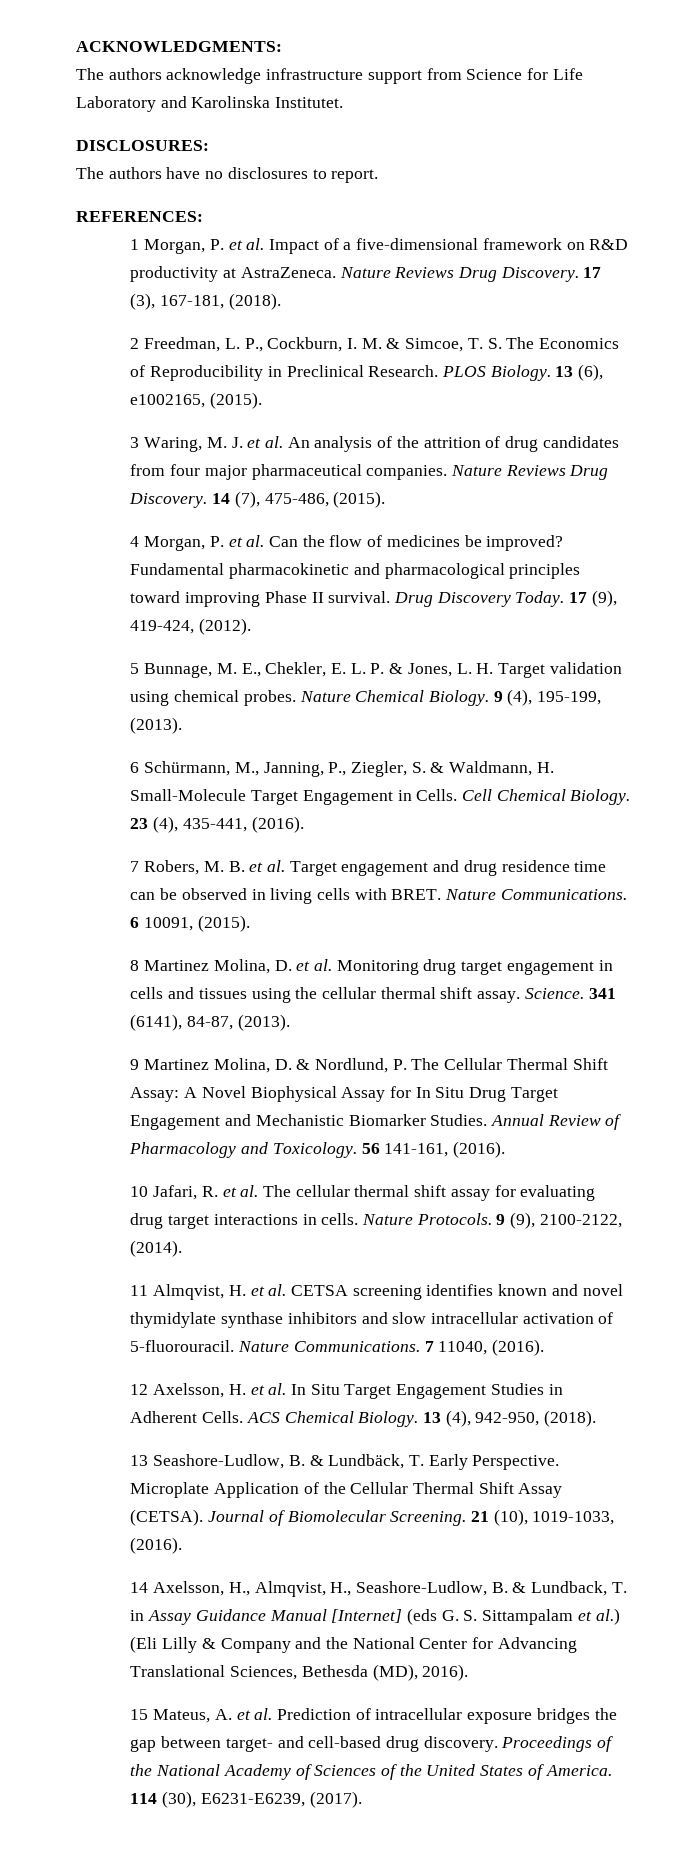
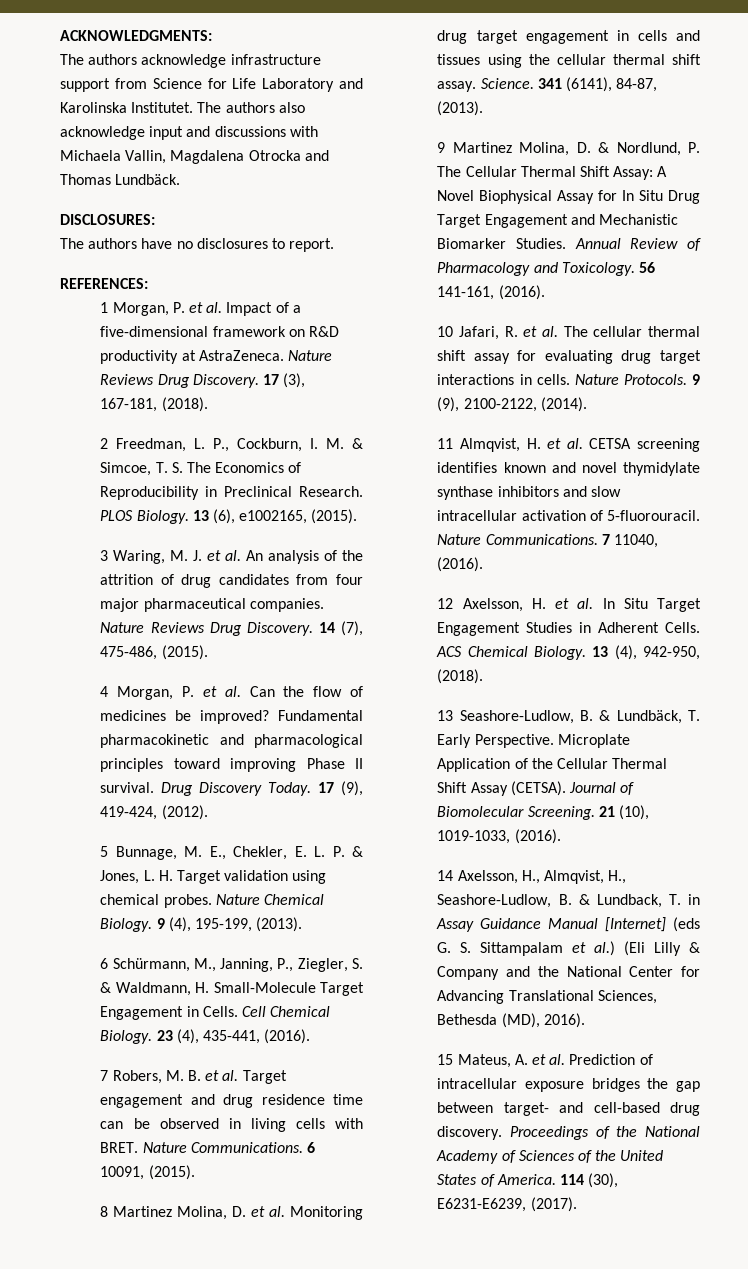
(344, 102) none -> [197,102,305,113] [60,126,318,140] [60,150,329,164] [60,174,181,185] The authors also acknowledge input and discussions with Michaela Vallin, Magdalena Otrocka and Thomas Lundbäck.

